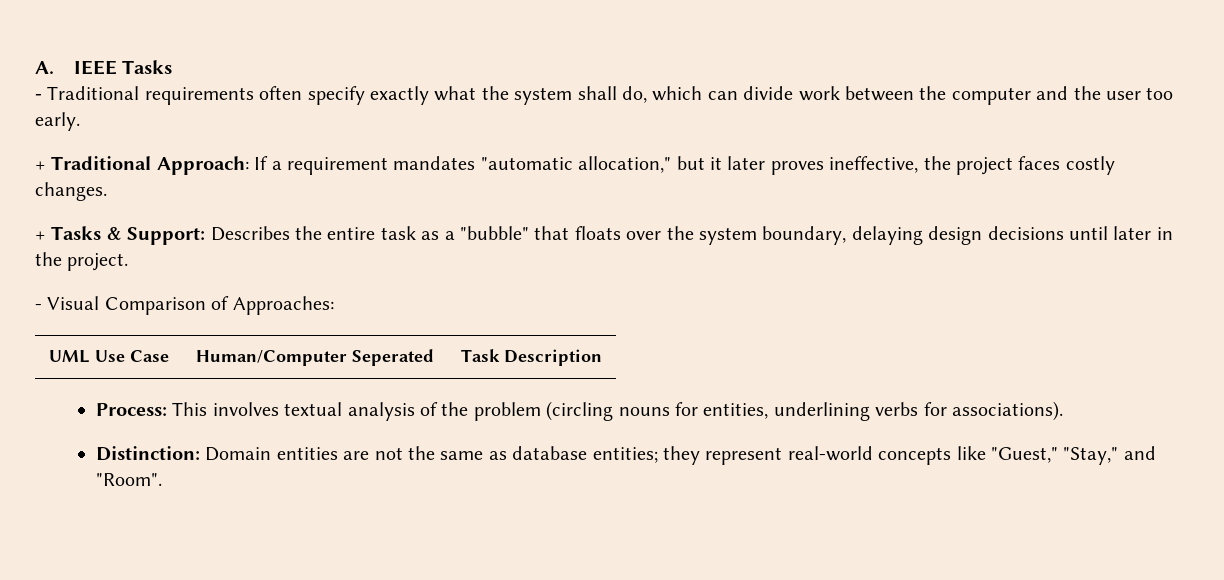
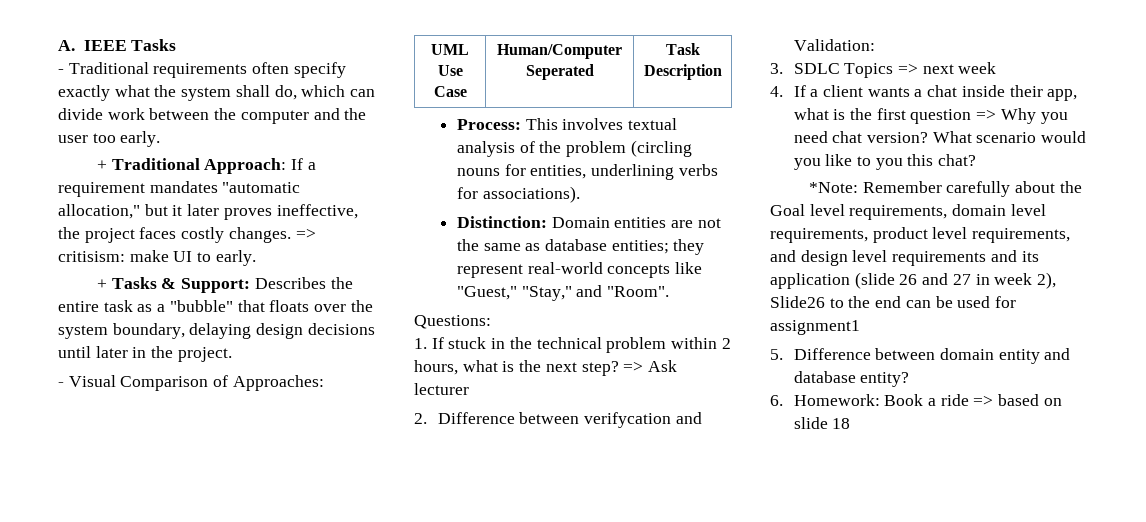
(107, 191) none -> [295,228,316,239] [58,250,256,266] => critisism: make UI to early.
(162, 479) none -> [414,315,491,329] [414,337,731,353] [414,360,678,376] [414,383,469,395] [414,412,702,428] [793,39,875,51] [770,62,997,78] [770,85,1078,101] [793,108,1068,124] [793,131,1087,143] [793,154,977,170] [808,181,1082,197] [770,204,1046,220] [770,227,1071,243] [770,250,1039,266] [770,272,1057,289] [770,296,1017,308] [770,320,860,335] [770,348,1071,364] [793,371,910,387] [770,394,1062,406] [793,417,851,429] // Questions: // 1. If stuck in the technical problem within 2 hours, what is the next step? => Ask lecturer // 2. Difference between verifycation and Validation: // 3. SDLC Topics => next week // 4. If a client wants a chat inside their app, what is the first question => Why you need chat version? What scenario would you like to you this chat? // *Note: Remember carefully about the Goal level requirements, domain level requirements, product level requirements, and design level requirements and its application (slide 26 and 27 in week 2), Slide26 to the end can be used for assignment1 // 5. Difference between domain entity and database entity? // 6. Homework: Book a ride => based on slide 18

